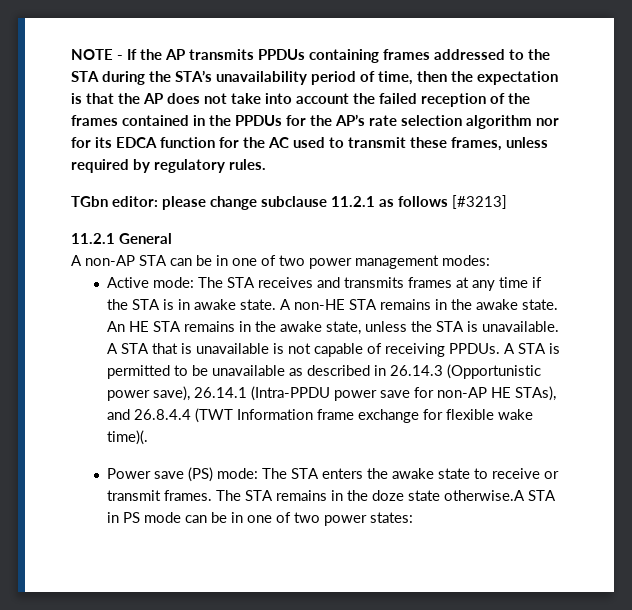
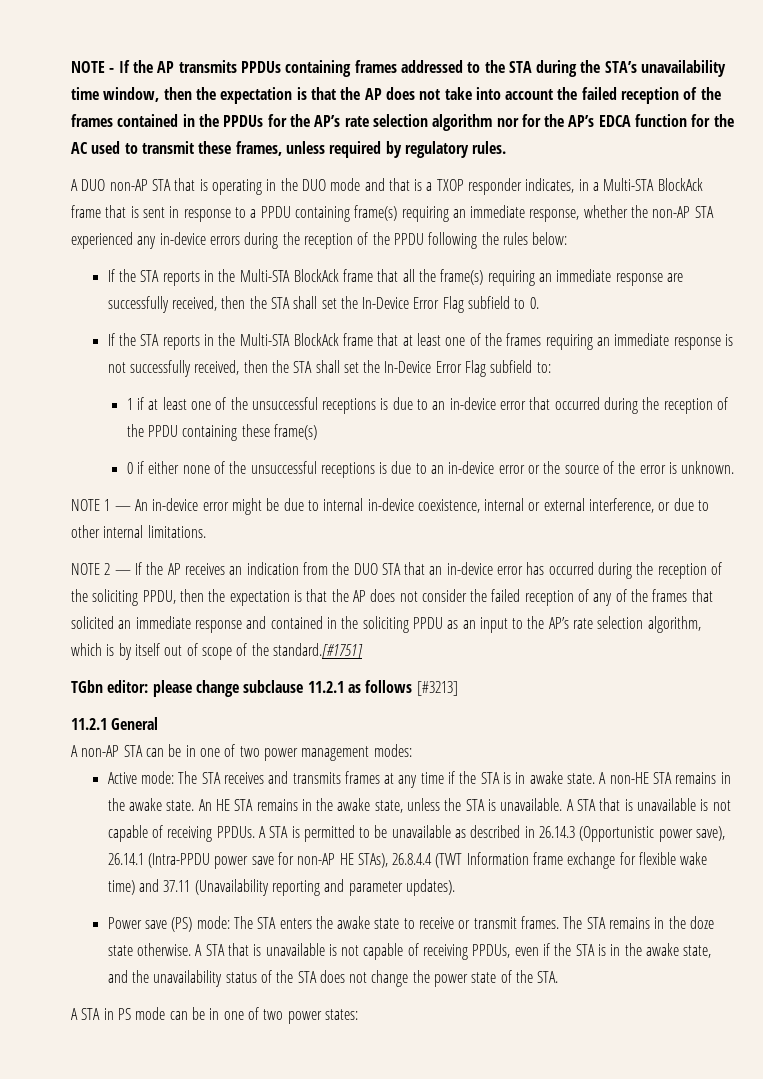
[311,71,413,85] period of time, -> [71,87,160,102] time window,
[95,137,112,148] its -> [544,114,595,127] the AP’s
(266, 164) none -> [71,178,703,195] [71,205,714,222] [71,232,568,249] [107,269,684,286] [107,296,539,313] [107,333,733,350] [107,360,551,377] [126,397,728,414] [126,424,317,441] [126,461,735,478] [71,498,710,515] [71,525,206,538] [71,562,723,579] [71,589,713,606] [71,616,701,633] [71,643,363,660] // A DUO non-AP STA that is operating in the DUO mode and that is a TXOP responder indicates, in a Multi-STA BlockAck frame that is sent in response to a PPDU containing frame(s) requiring an immediate response, whether the non-AP STA experienced any in-device errors during the reception of the PPDU following the rules below: // If the STA reports in the Multi-STA BlockAck frame that all the frame(s) requiring an immediate response are successfully received, then the STA shall set the In-Device Error Flag subfield to 0. // If the STA reports in the Multi-STA BlockAck frame that at least one of the frames requiring an immediate response is not successfully received, then the STA shall set the In-Device Error Flag subfield to: // 1 if at least one of the unsuccessful receptions is due to an in-device error that occurred during the reception of the PPDU containing these frame(s) // 0 if either none of the unsuccessful receptions is due to an in-device error or the source of the error is unknown. // NOTE 1 — An in-device error might be due to internal in-device coexistence, internal or external interference, or due to other internal limitations. // NOTE 2 — If the AP receives an indication from the DUO STA that an in-device error has occurred during the reception of the soliciting PPDU, then the expectation is that the AP does not consider the failed reception of any of the frames that solicited an immediate response and contained in the soliciting PPDU as an input to the AP’s rate selection algorithm, which is by itself out of scope of the standard.[#1751]
[107,409,131,420] and -> (388, 860) none
[107,430,149,445] time)(. -> [107,879,455,896] time) and 37.11 (Unavailability reporting and parameter updates).
[444,490,526,501] otherwise.A -> [136,943,712,960] [107,970,559,987] [71,1008,78,1020] otherwise. A STA that is unavailable is not capable of receiving PPDUs, even if the STA is in the awake state, and the unavailability status of the STA does not change the power state of the STA. // A

